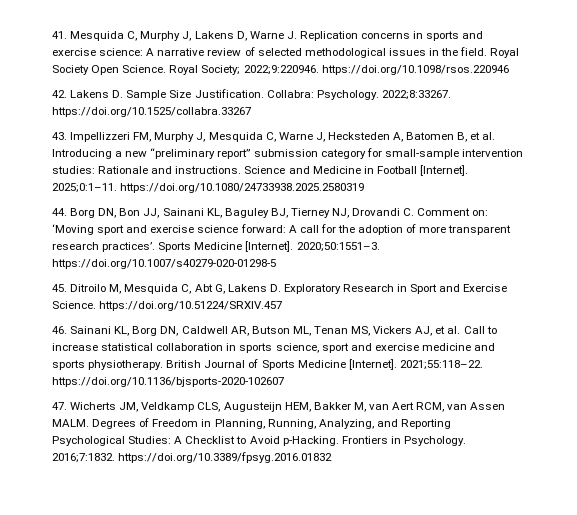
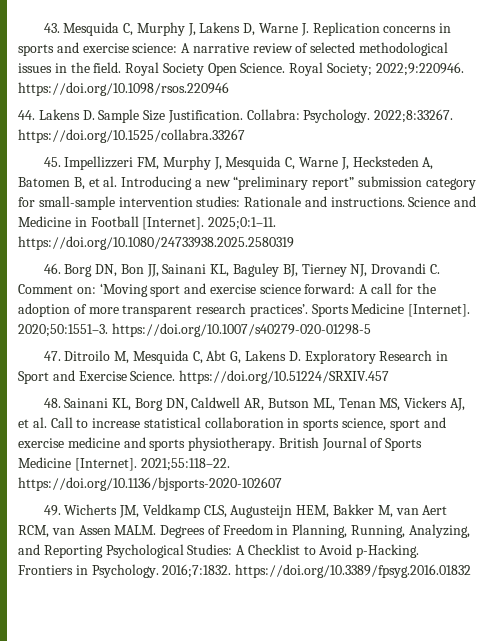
[52,31,67,39] 41. -> [43,23,60,33] 43.
[52,90,67,98] 42. -> [18,110,35,120] 44.
[52,132,67,140] 43. -> [43,157,61,167] 45.
[52,208,67,216] 44. -> [43,263,61,274] 46.
[52,284,67,292] 45. -> [43,351,61,361] 47.
[52,326,67,334] 46. -> [43,398,61,408] 48.
[52,402,67,410] 47. -> [43,505,61,516] 49.

